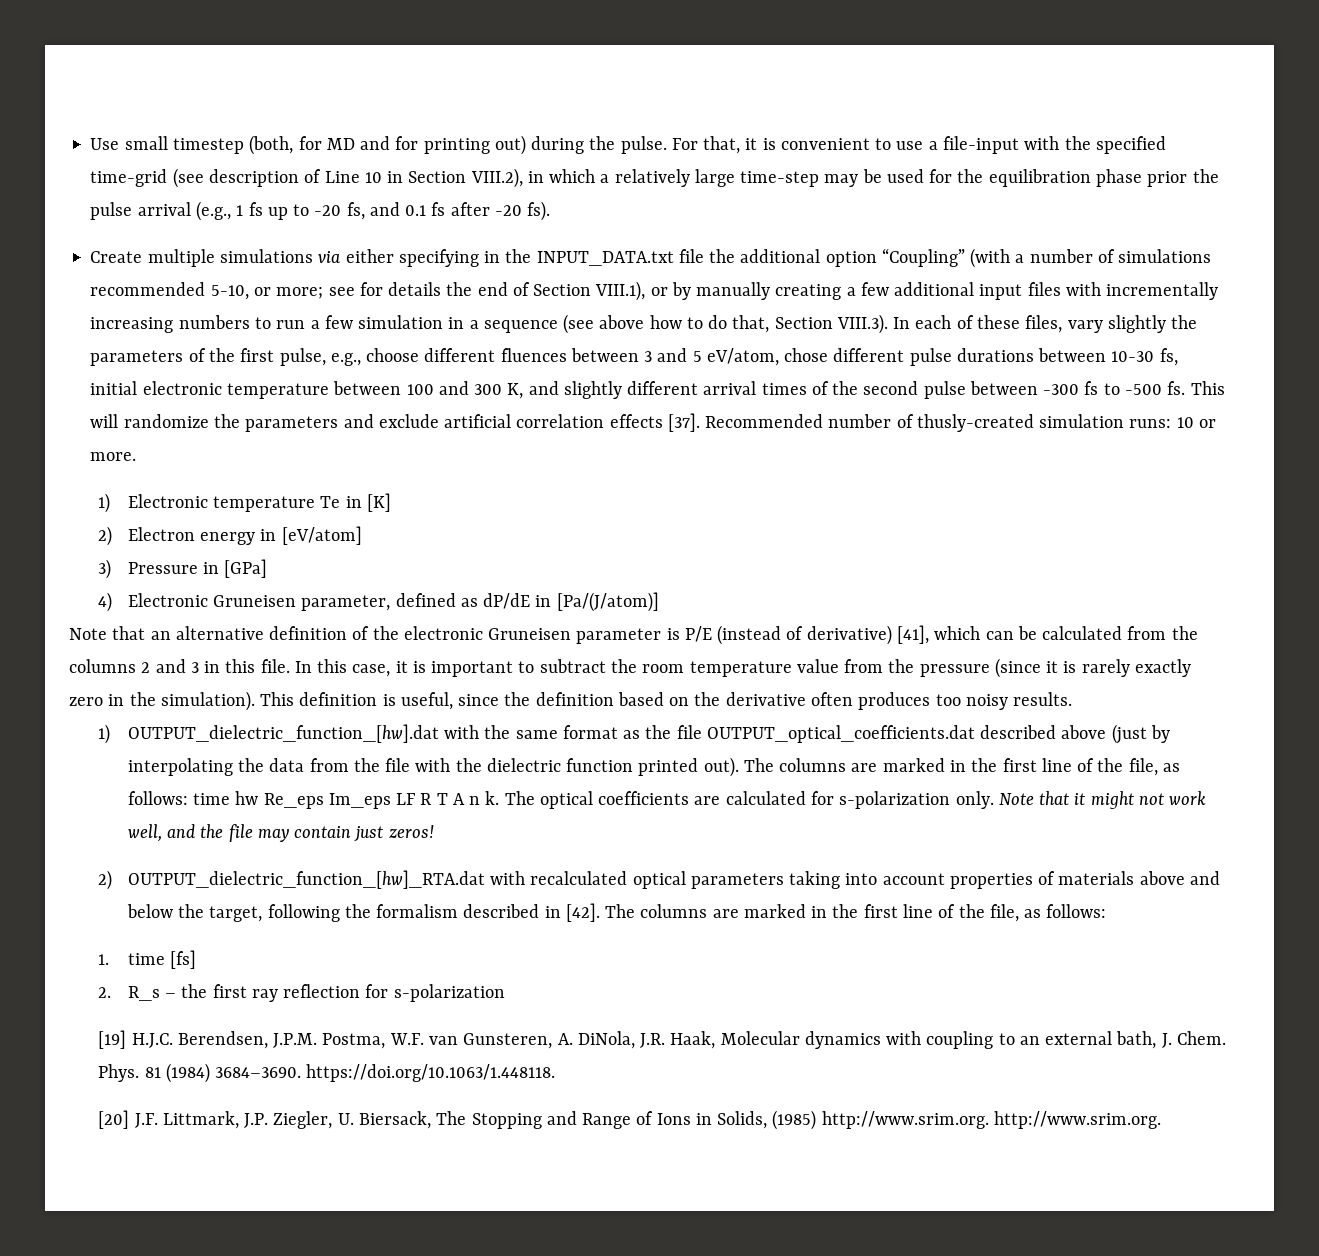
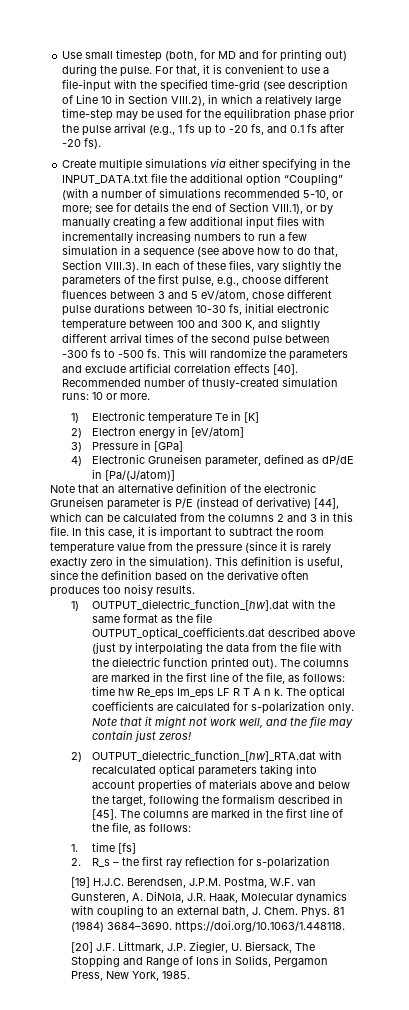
[667,413,700,432] [37]. -> [273,364,299,375] [40].
[896,625,929,644] [41], -> [314,498,339,509] [44],
[565,903,600,922] [42]. -> [91,809,117,820] [45].
[772,1110,1161,1130] (1985) http://www.srim.org. http://www.srim.org. -> [273,957,328,967] [70,970,190,981] Pergamon Press, New York, 1985.

